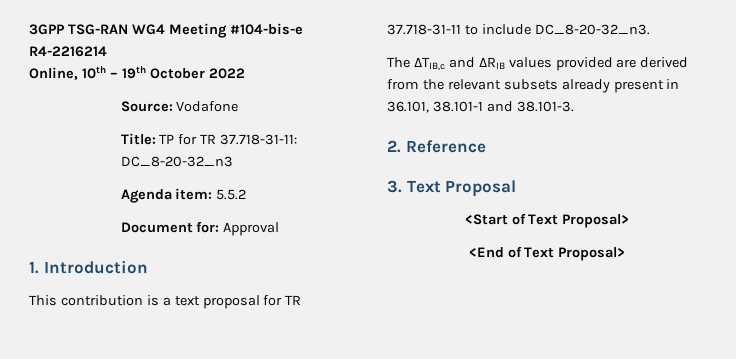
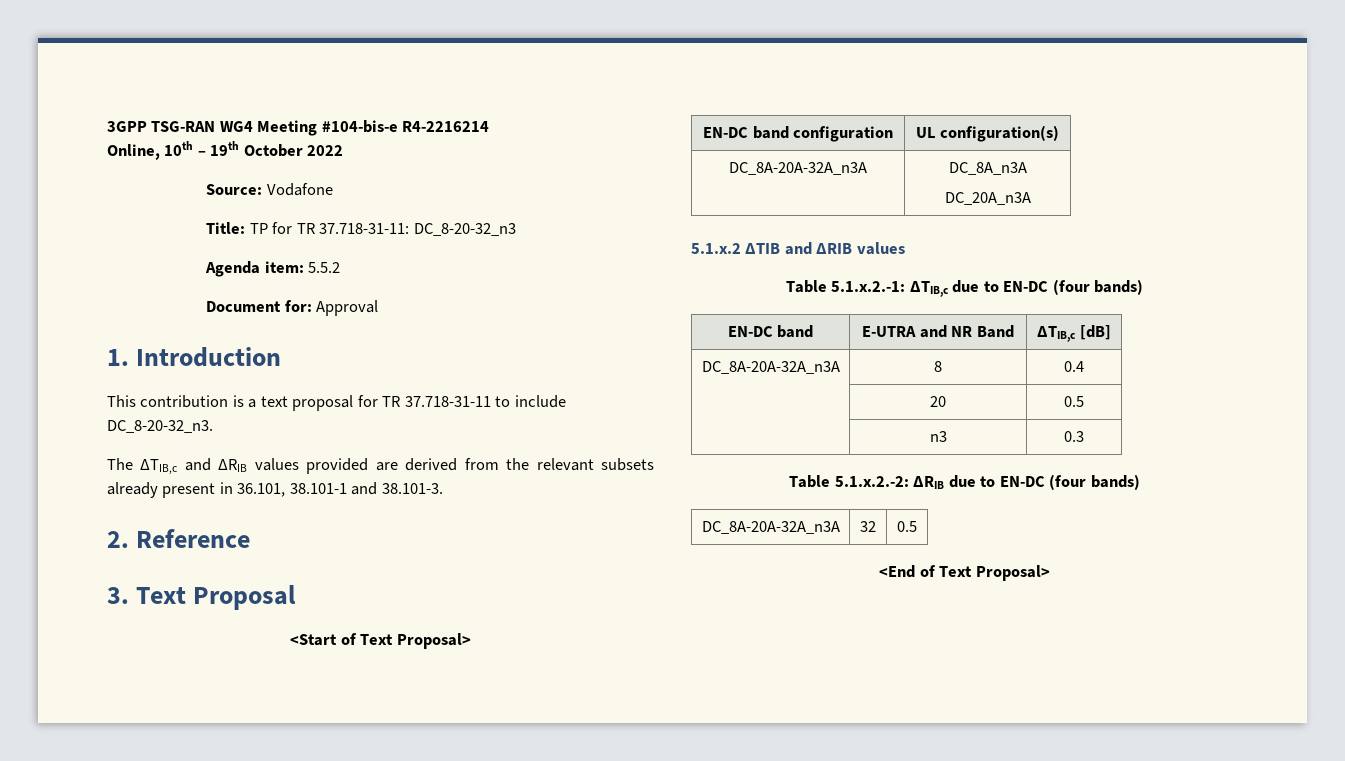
(630, 221) none -> [703,126,893,142] [915,125,1060,142] [729,162,867,175] [948,162,1027,175] [944,192,1031,205] [691,242,905,255] [785,279,1144,297] [727,325,814,338] [862,325,1014,338] [1037,325,1111,342] [701,361,840,374] [934,361,942,372] [1064,361,1084,372] [930,396,946,407] [1064,396,1084,407] [929,431,947,442] [1064,431,1084,442] [789,474,1140,490] [701,521,840,534] [860,521,876,532] [897,521,917,532] // EN-DC band configuration | UL configuration(s) // DC_8A-20A-32A_n3A | DC_8A_n3A // DC_20A_n3A // 5.1.x.2 ∆TIB and ∆RIB values // Table 5.1.x.2.-1: ΔTIB,c due to EN-DC (four bands) // EN-DC band | E-UTRA and NR Band | ΔTIB,c [dB] // DC_8A-20A-32A_n3A | 8 | 0.4 // | 20 | 0.5 // | n3 | 0.3 // Table 5.1.x.2.-2: ΔRIB due to EN-DC (four bands) // DC_8A-20A-32A_n3A | 32 | 0.5

